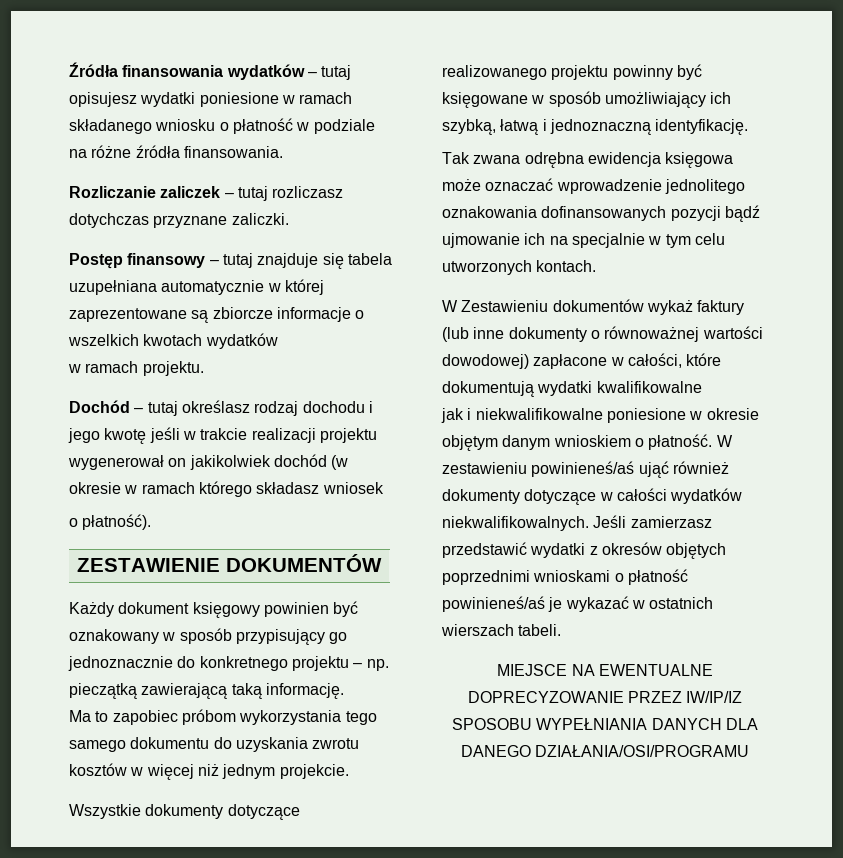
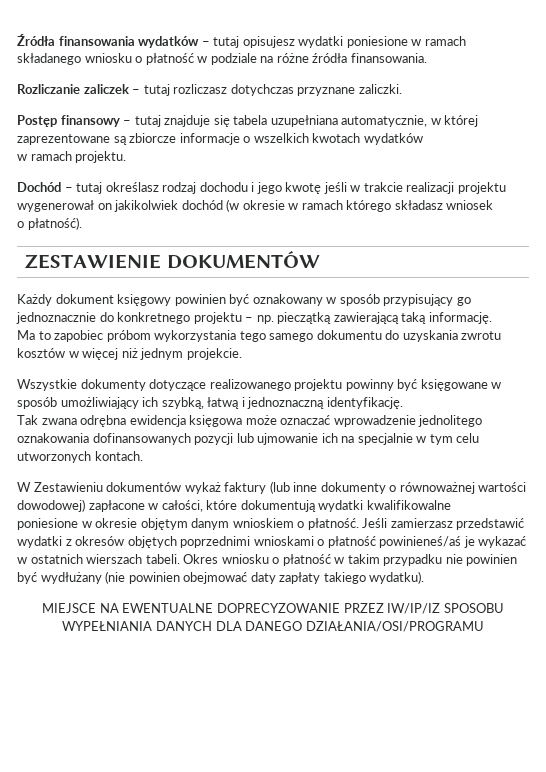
[161,280,265,295] automatycznie -> [341,115,428,127] automatycznie,
[724,205,760,222] bądź -> [236,433,254,443] lub
[441,408,603,423] jak i niekwalifikowalne -> (451, 505) none
[716,435,733,447] [442,461,729,478] [442,488,743,505] [442,516,589,531] W zestawieniu powinieneś/aś ująć również dokumenty dotyczące w całości wydatków niekwalifikowalnych. -> (359, 524) none
(562, 630) none -> [183,554,518,566] [17,571,425,584] Okres wniosku o płatność w takim przypadku nie powinien być wydłużany (nie powinien obejmować daty zapłaty takiego wydatku).

